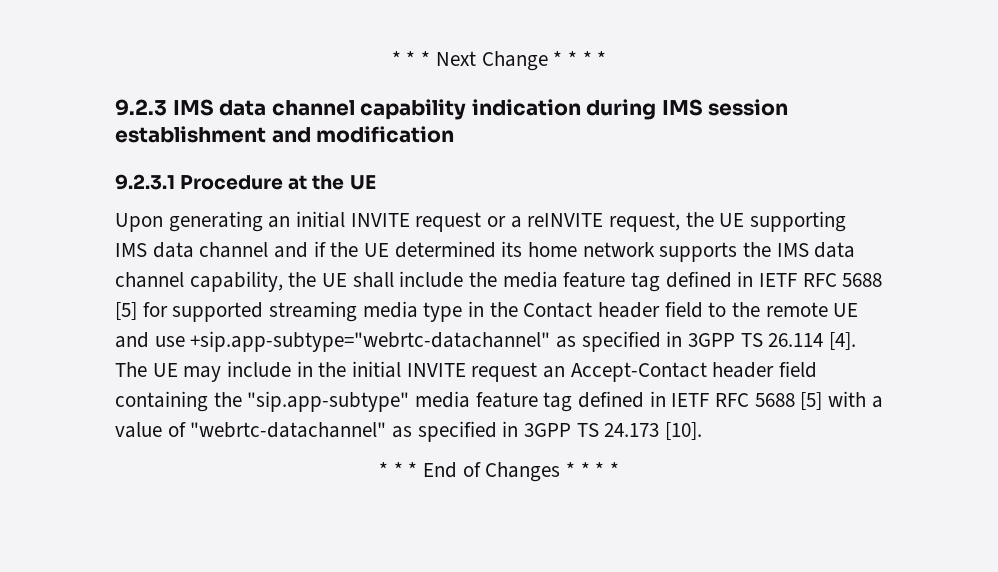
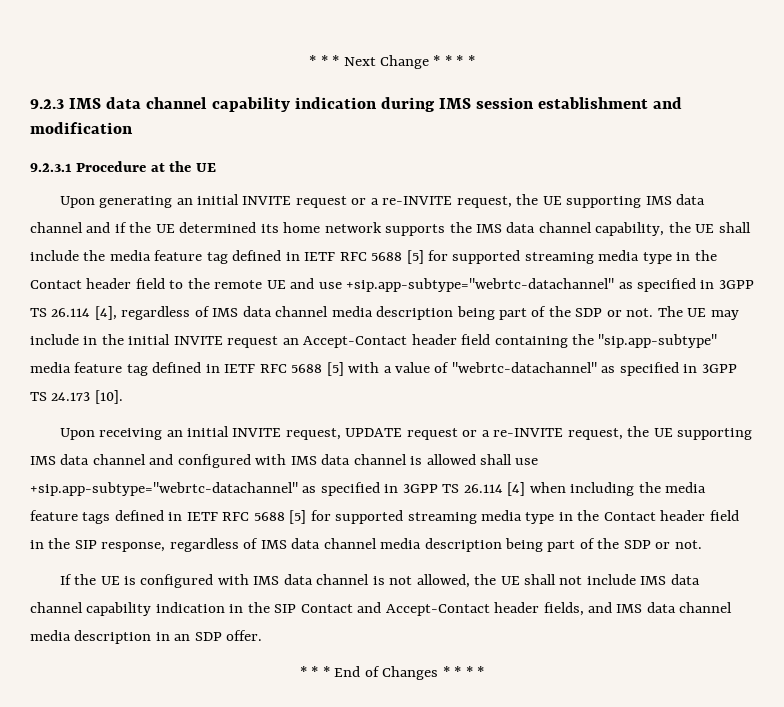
[527,213,604,227] reINVITE -> [382,196,453,205] re-INVITE
[829,332,857,350] [4]. -> [94,306,654,320] [4], regardless of IMS data channel media description being part of the SDP or not.
(703, 431) none -> [59,426,753,440] [30,454,539,468] [30,482,707,496] [30,510,739,524] [30,538,702,552] [59,574,700,588] [30,602,733,616] [30,630,263,644] // Upon receiving an initial INVITE request, UPDATE request or a re-INVITE request, the UE supporting IMS data channel and configured with IMS data channel is allowed shall use +sip.app-subtype="webrtc-datachannel" as specified in 3GPP TS 26.114 [4] when including the media feature tags defined in IETF RFC 5688 [5] for supported streaming media type in the Contact header field in the SIP response, regardless of IMS data channel media description being part of the SDP or not. // If the UE is configured with IMS data channel is not allowed, the UE shall not include IMS data channel capability indication in the SIP Contact and Accept-Contact header fields, and IMS data channel media description in an SDP offer.

